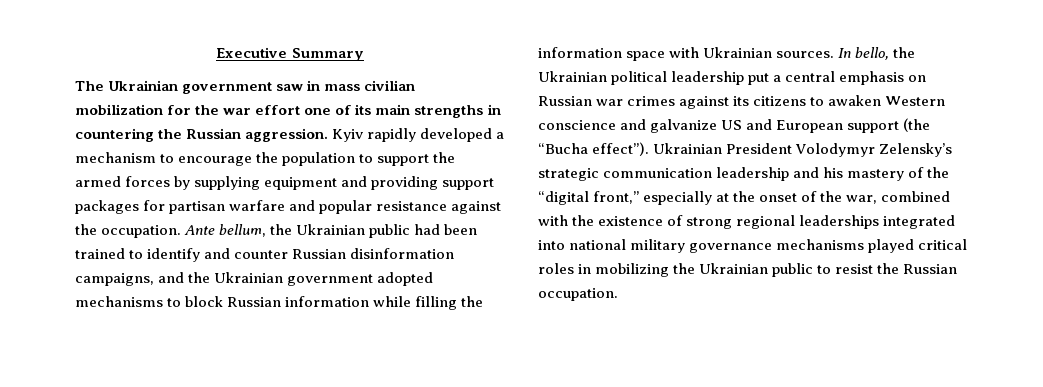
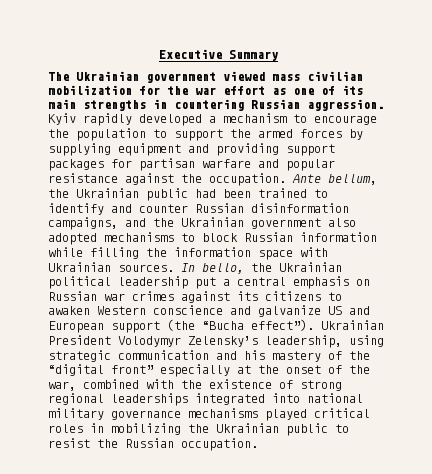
[276,80,321,91] saw in -> [223,71,265,81] viewed
(301, 110) none -> [272,88,286,95] as
[158,129,183,139] the -> (244, 105) none
(374, 280) none -> [328,218,356,227] also
(953, 150) none -> [265,335,384,348] leadership, using
[716,167,790,181] leadership -> (209, 355) none
[593,191,640,204] front,” -> [111,365,154,374] front”

